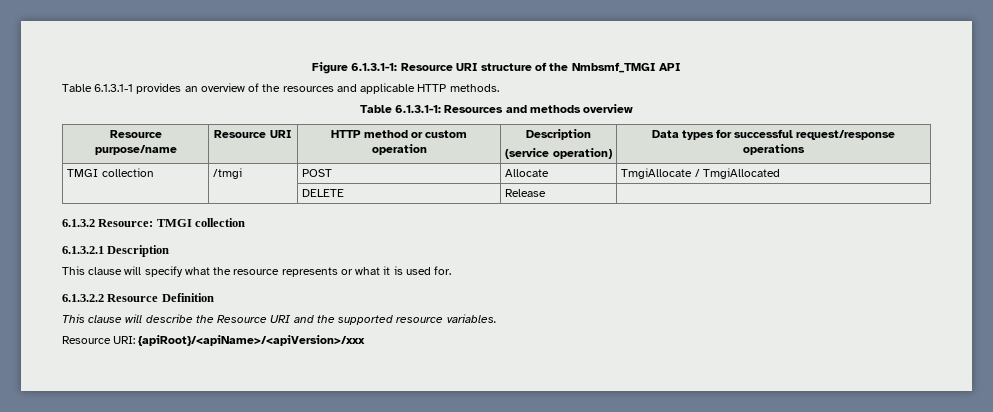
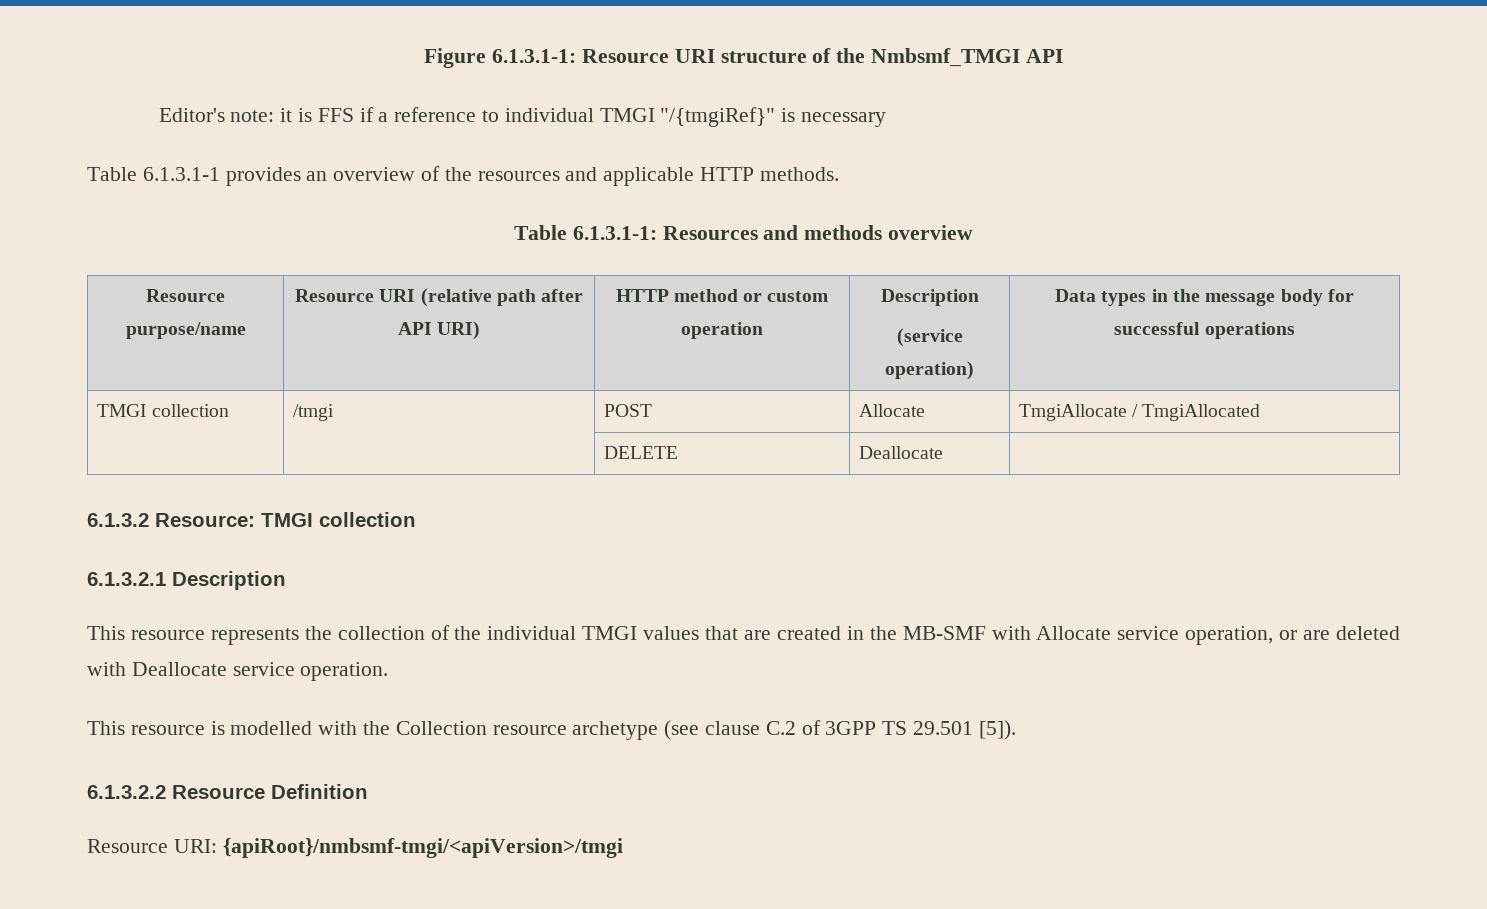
(681, 67) none -> [158,107,886,127] // Editor's note: it is FFS if a reference to individual TMGI "/{tmgiRef}" is necessary
(292, 134) none -> [420,288,584,307] [397,321,481,340] (relative path after API URI)
(714, 135) none -> [1151,289,1323,306] in the message body
[796,130,896,140] request/response -> (1201, 328) none
[505,189,547,197] Release -> [858,446,943,459] Deallocate
[88,266,452,277] [62,293,214,302] [62,314,497,325] clause will specify what the resource represents or what it is used for. // 6.1.3.2.2 Resource Definition // This clause will describe the Resource URI and the supported resource variables. -> [130,625,1401,645] [87,662,389,681] [87,720,1016,740] [87,784,368,799] resource represents the collection of the individual TMGI values that are created in the MB-SMF with Allocate service operation, or are deleted with Deallocate service operation. // This resource is modelled with the Collection resource archetype (see clause C.2 of 3GPP TS 29.501 [5]). // 6.1.3.2.2 Resource Definition
[138,335,366,346] {apiRoot}/<apiName>/<apiVersion>/xxx -> [222,838,623,858] {apiRoot}/nmbsmf-tmgi/<apiVersion>/tmgi

